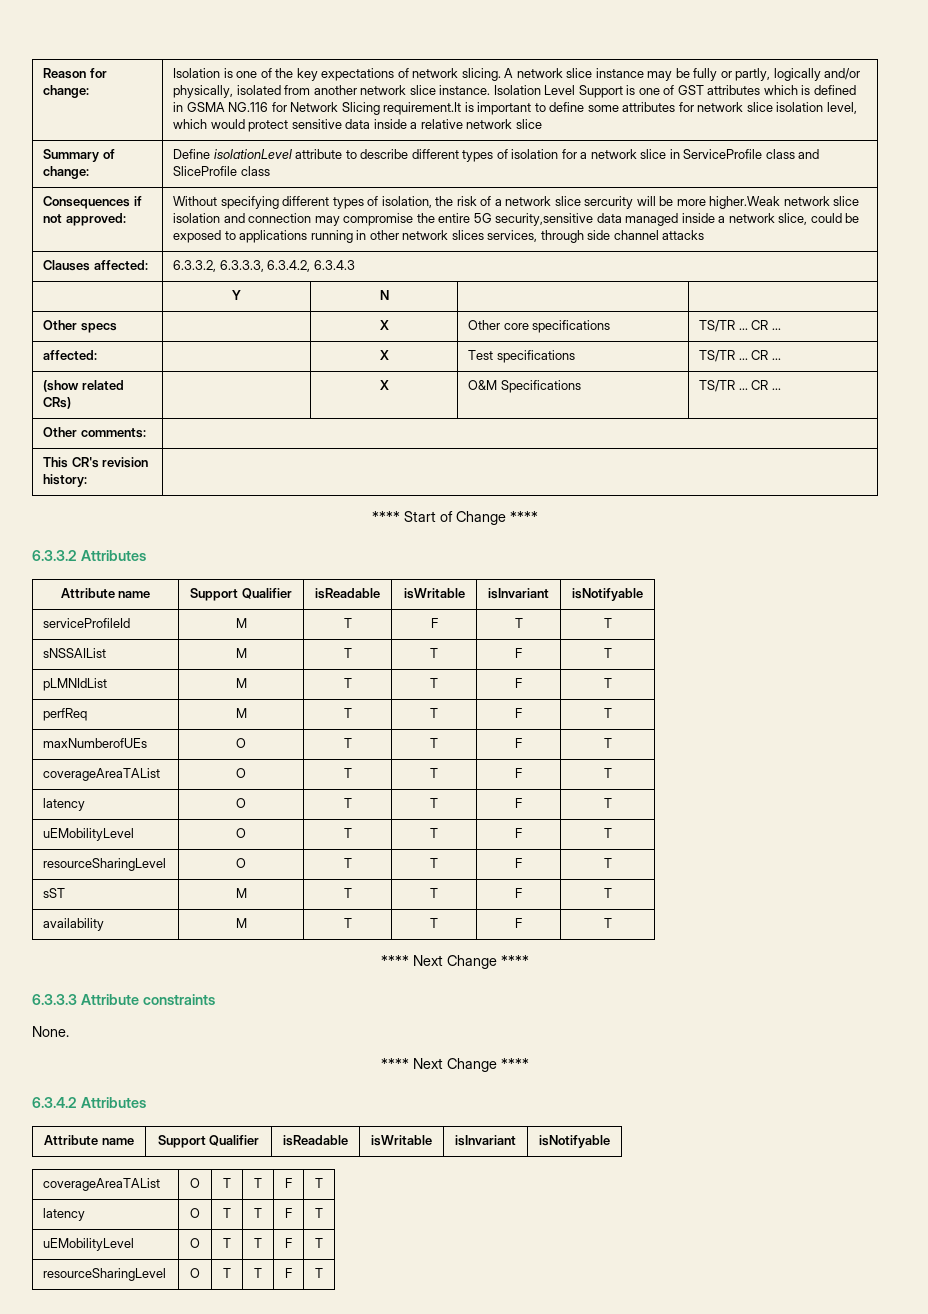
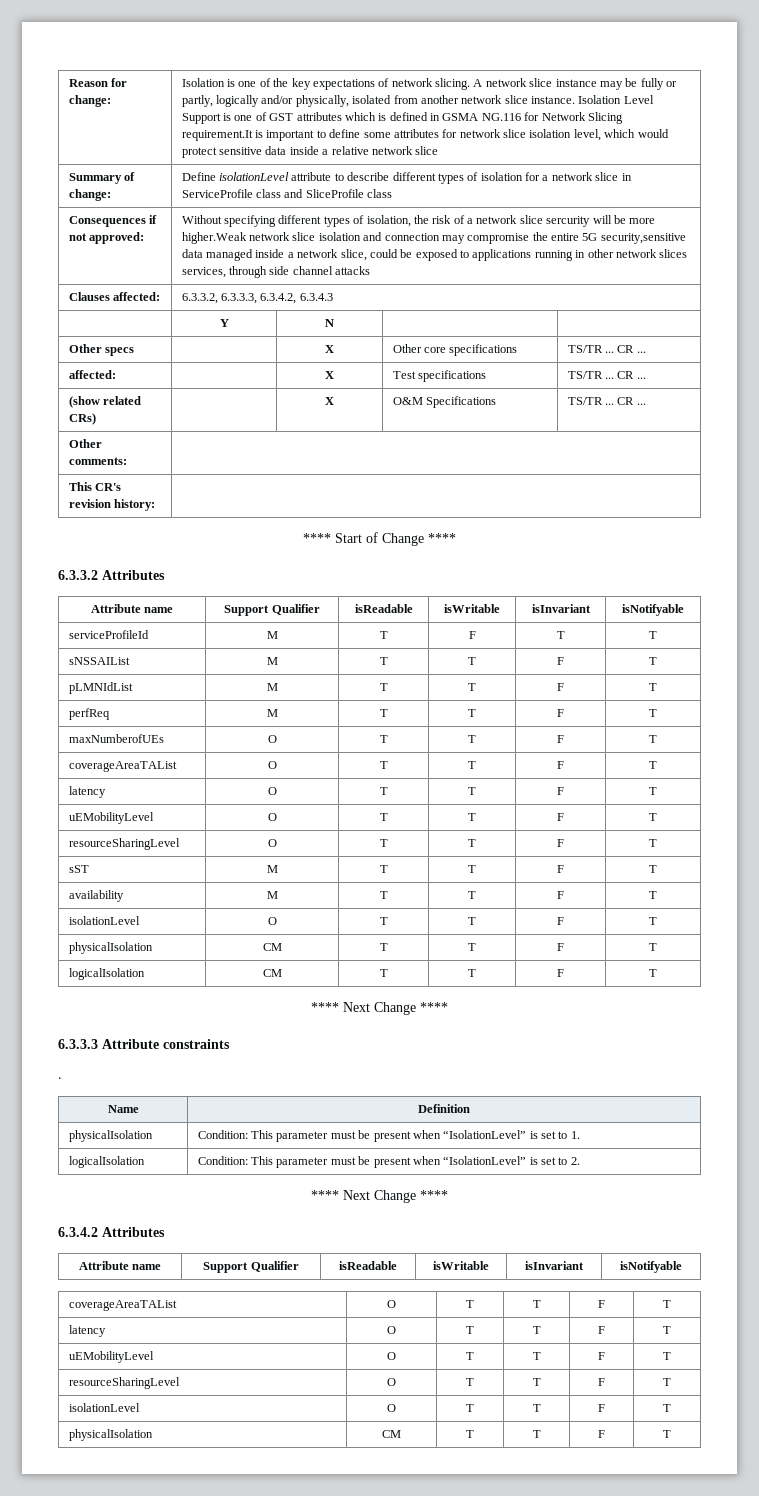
(612, 923) none -> [68,916,140,925] [267,917,277,925] [379,917,388,925] [468,917,476,925] [557,917,564,925] [649,917,657,925] [68,942,153,954] [262,943,282,951] [379,943,388,951] [468,943,476,951] [557,943,564,951] [649,943,657,951] [68,968,145,980] [262,969,282,977] [379,969,388,977] [468,969,476,977] [557,969,564,977] [649,969,657,977] // isolationLevel | O | T | T | F | T // physicalIsolation | CM | T | T | F | T // logicalIsolation | CM | T | T | F | T
[32,1026,69,1037] None. -> [58,1077,62,1079] [107,1105,139,1113] [418,1104,470,1113] [68,1130,153,1142] [197,1130,580,1142] [68,1156,145,1168] [197,1156,580,1168] . // Name | Definition // physicalIsolation | Condition: This parameter must be present when “IsolationLevel” is set to 1. // logicalIsolation | Condition: This parameter must be present when “IsolationLevel” is set to 2.
(323, 1273) none -> [68,1403,140,1412] [387,1404,396,1412] [466,1404,474,1412] [532,1404,541,1412] [598,1404,605,1412] [663,1404,671,1412] [68,1429,153,1441] [382,1430,401,1438] [466,1430,474,1438] [532,1430,541,1438] [598,1430,605,1438] [663,1430,671,1438] // isolationLevel | O | T | T | F | T // physicalIsolation | CM | T | T | F | T

